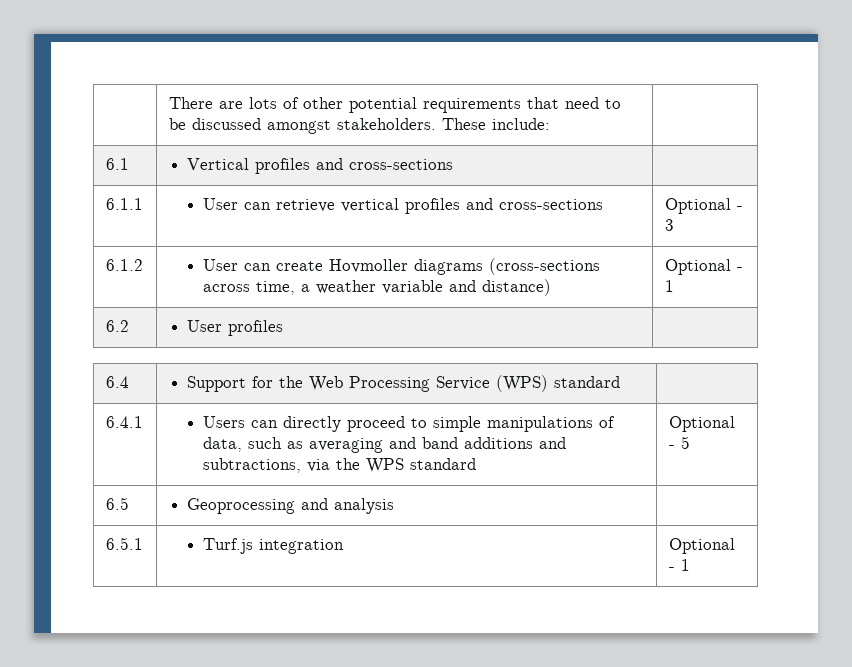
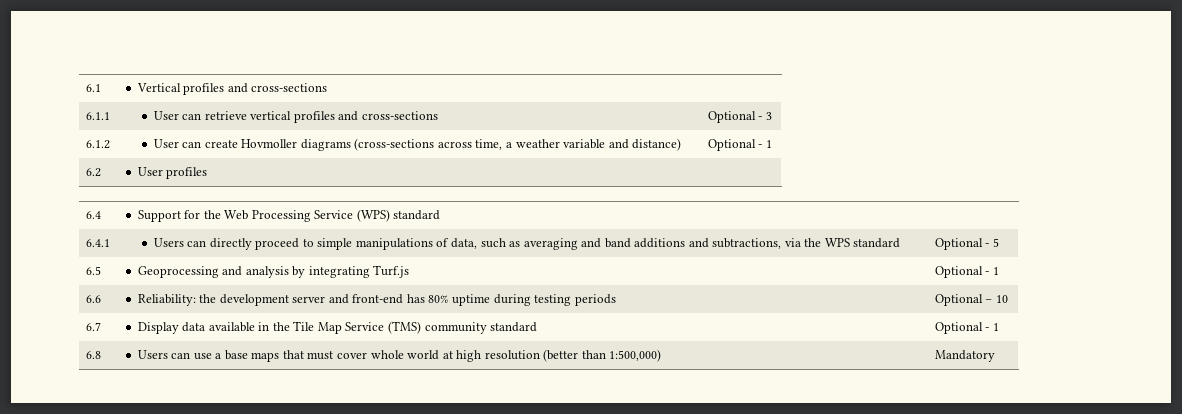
[168,97,621,113] [168,118,550,134] | There are lots of other potential requirements that need to be discussed amongst stakeholders. These include: | // -> (85, 88) none
[105,537,143,550] | // 6.5.1 | -> [292,266,370,278] by integrating
[258,539,344,554] [668,538,735,554] [668,559,690,571] integration | Optional - 1 -> [934,266,999,278] [85,295,101,303] [137,294,616,306] [934,294,1008,306] [85,322,101,331] [137,321,538,334] [934,322,999,334] [85,351,101,359] [137,349,662,362] [934,350,995,362] | Optional - 1 // 6.6 | Reliability: the development server and front-end has 80% uptime during testing periods | Optional – 10 // 6.7 | Display data available in the Tile Map Service (TMS) community standard | Optional - 1 // 6.8 | Users can use a base maps that must cover whole world at high resolution (better than 1:500,000) | Mandatory

